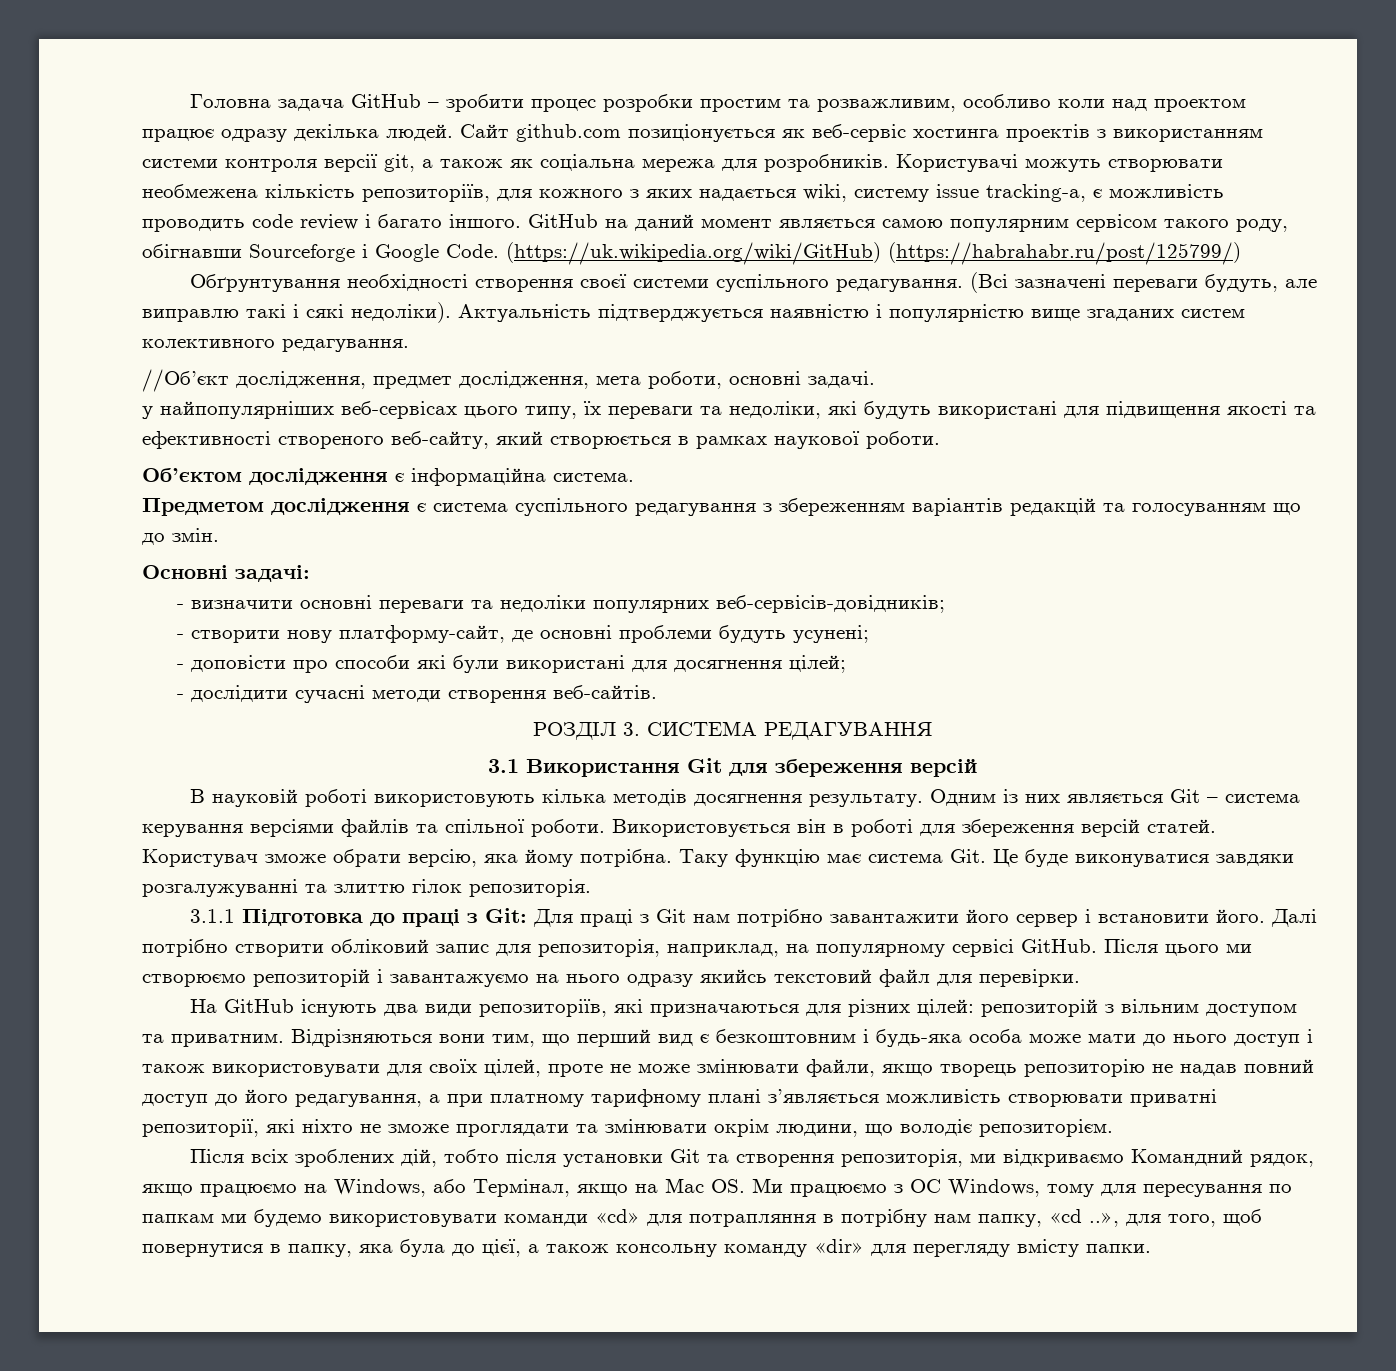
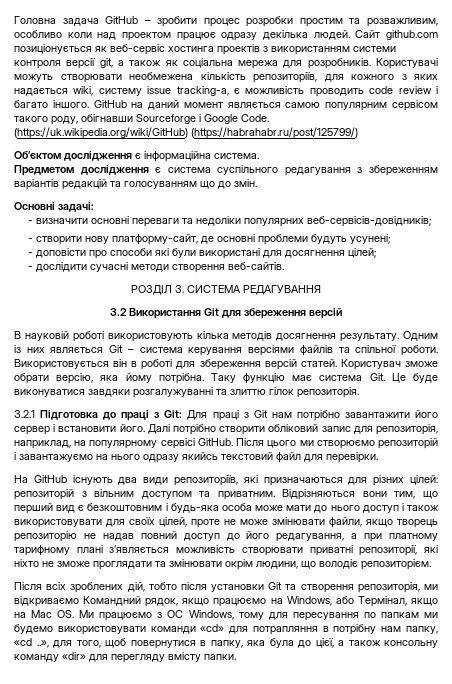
[190,272,1318,293] [142,302,1245,323] [142,339,409,352] [142,369,875,392] [142,401,1316,419] [142,431,940,449] // Обґрунтування необхідності створення своєї системи суспільного редагування. (Всі зазначені переваги будуть, але виправлю такі і сякі недоліки). Актуальність підтверджується наявністю і популярністю вище згаданих систем колективного редагування. // //Об’єкт дослідження, предмет дослідження, мета роботи, основні задачі. // у найпопулярніших веб-сервісах цього типу, їх переваги та недоліки, які будуть використані для підвищення якості та ефективності створеного веб-сайту, який створюється в рамках наукової роботи. -> (358, 133) none
[487,759,519,773] 3.1 -> [110,308,127,316] 3.2
[190,909,236,923] 3.1.1 -> [14,410,35,418] 3.2.1

